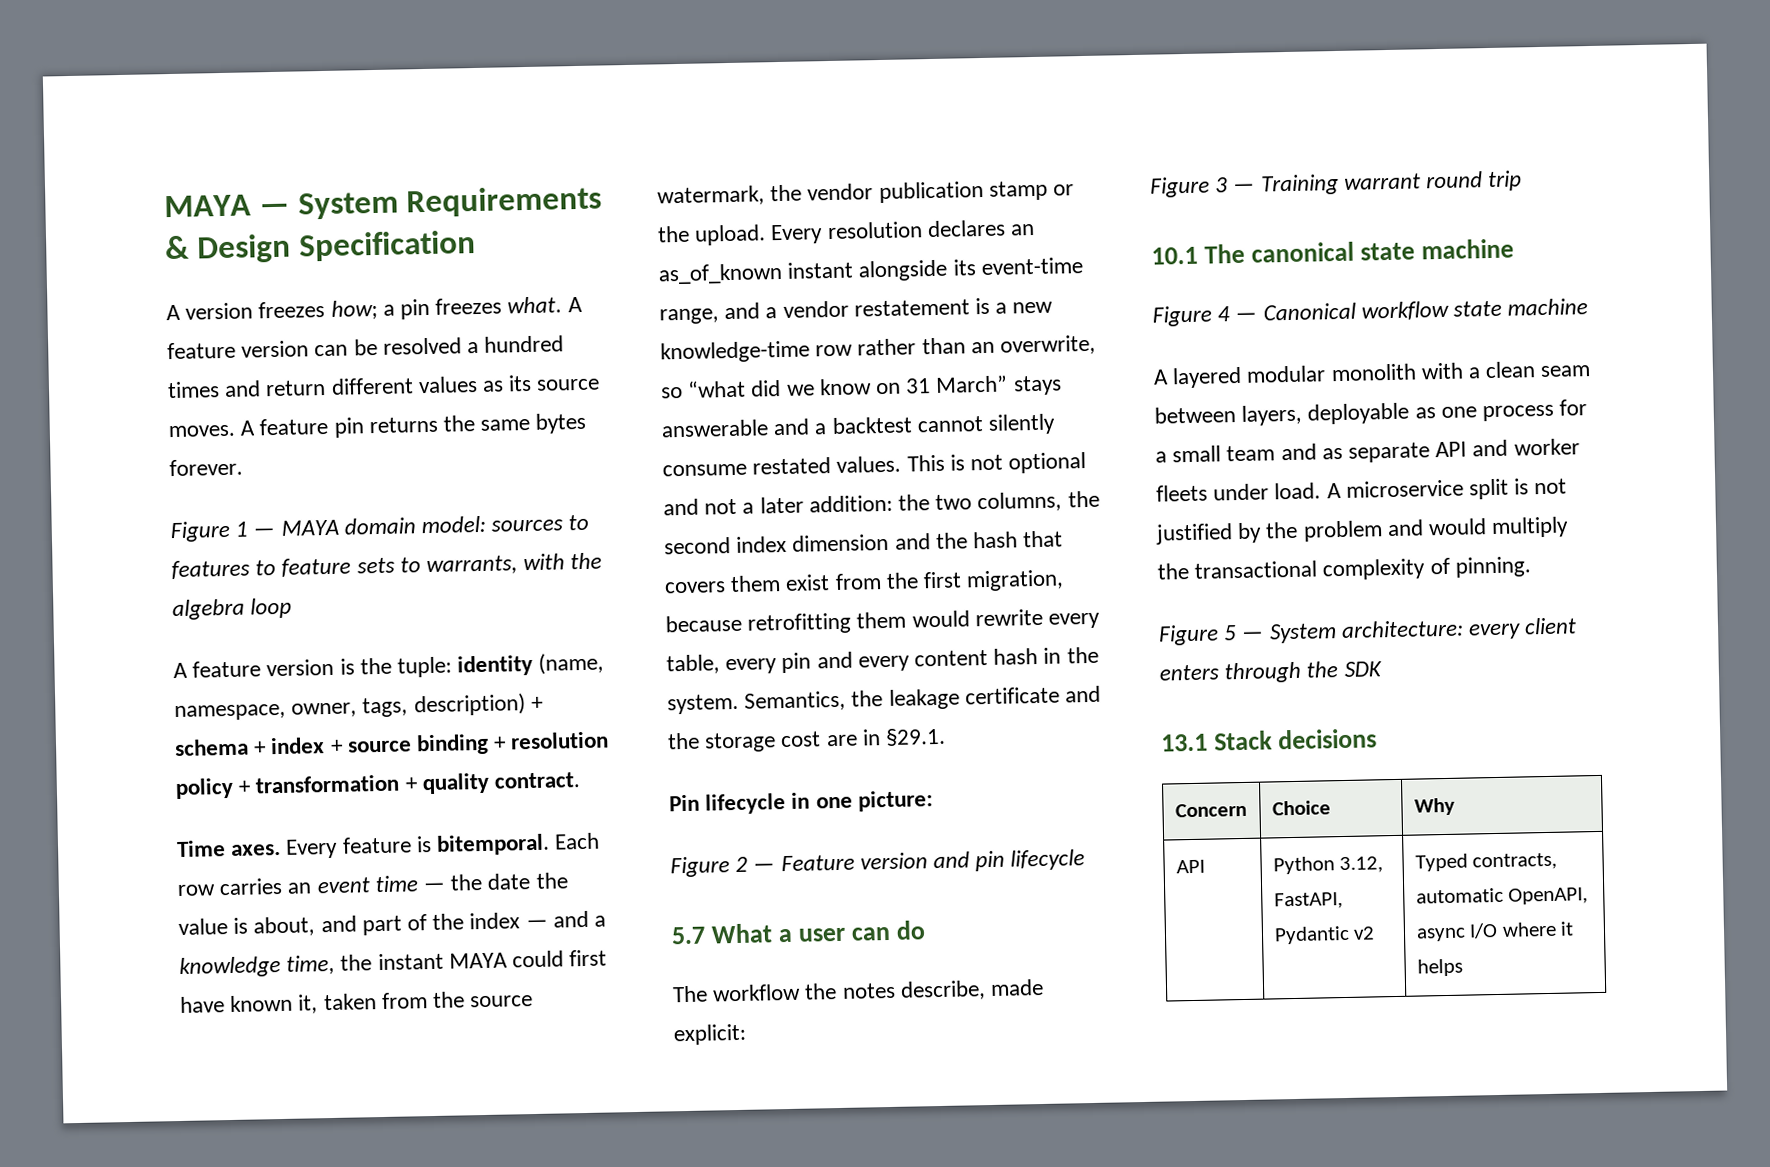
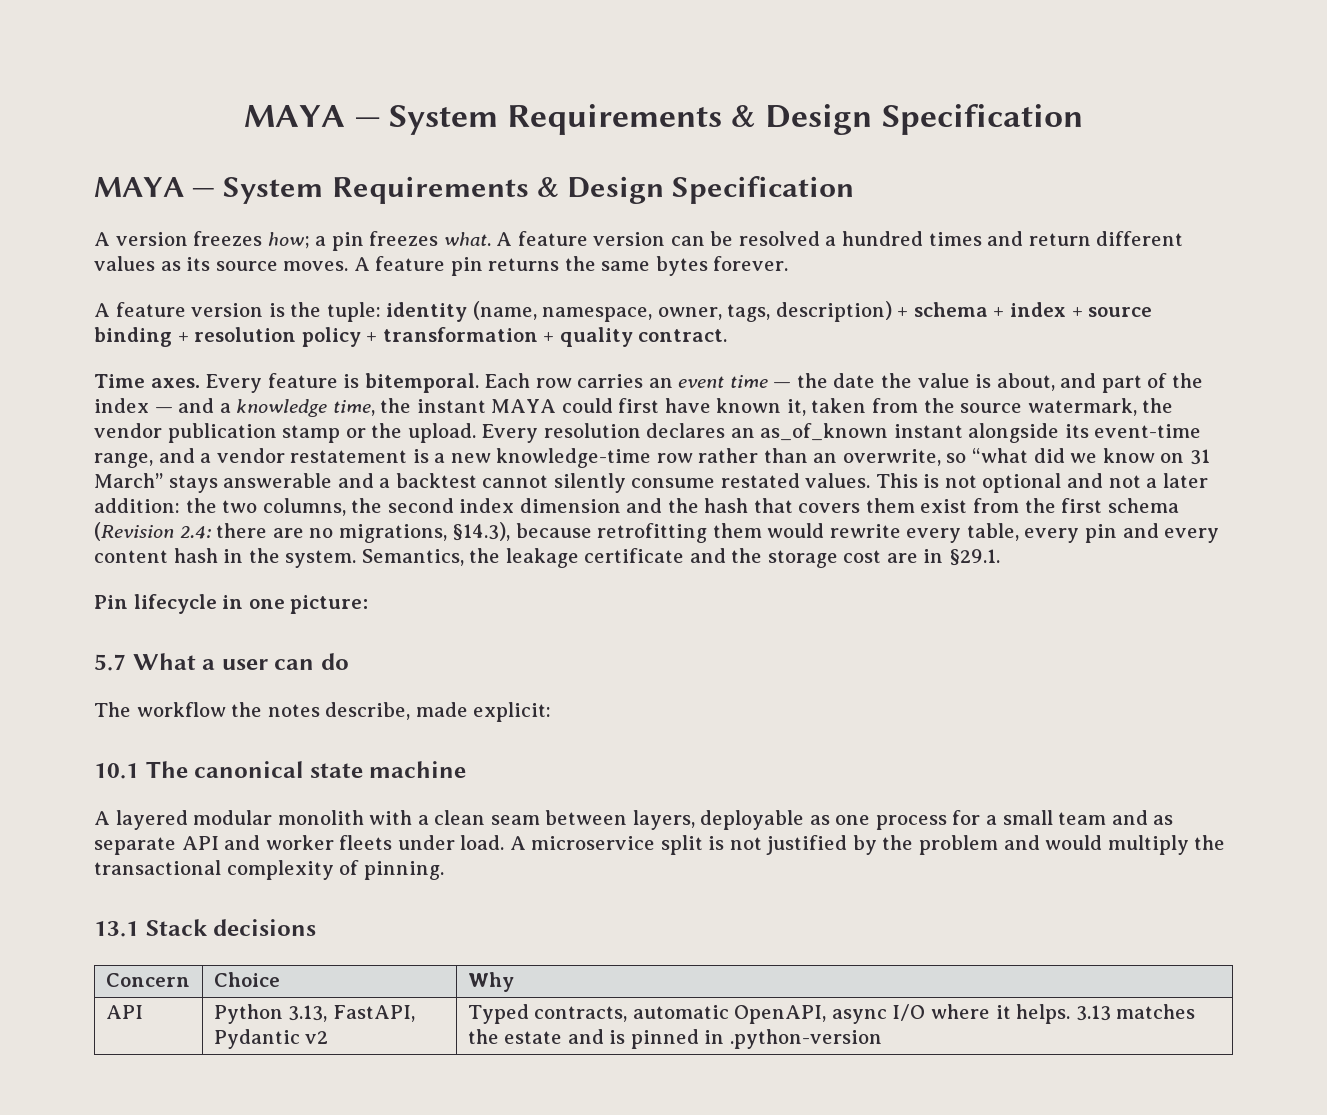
[164,185,603,220] [165,230,476,264] MAYA — System Requirements & Design Specification -> [244,104,1083,135] [94,176,855,204] MAYA — System Requirements & Design Specification // MAYA — System Requirements & Design Specification
[170,514,590,543] [171,552,603,580] [172,597,293,621] // Figure 1 — MAYA domain model: sources to features to feature sets to warrants, with the algebra loop -> (789, 263) none
[966,569,1065,592] migration, -> [1107,498,1179,513] [94,522,511,543] schema (Revision 2.4: there are no migrations, §14.3),
[670,849,1086,878] // Figure 2 — Feature version and pin lifecycle -> (369, 604) none
[1150,170,1523,198] // Figure 3 — Training warrant round trip -> (552, 712) none
[1152,298,1589,327] // Figure 4 — Canonical workflow state machine -> (467, 769) none
[1158,617,1578,646] [1159,661,1382,684] // Figure 5 — System architecture: every client enters through the SDK -> (444, 870) none
[1339,856,1384,874] 3.12, -> [288,1005,328,1022] 3.13,
[1416,958,1463,977] helps -> [1016,1004,1196,1024] [467,1029,883,1049] helps. 3.13 matches the estate and is pinned in .python-version

